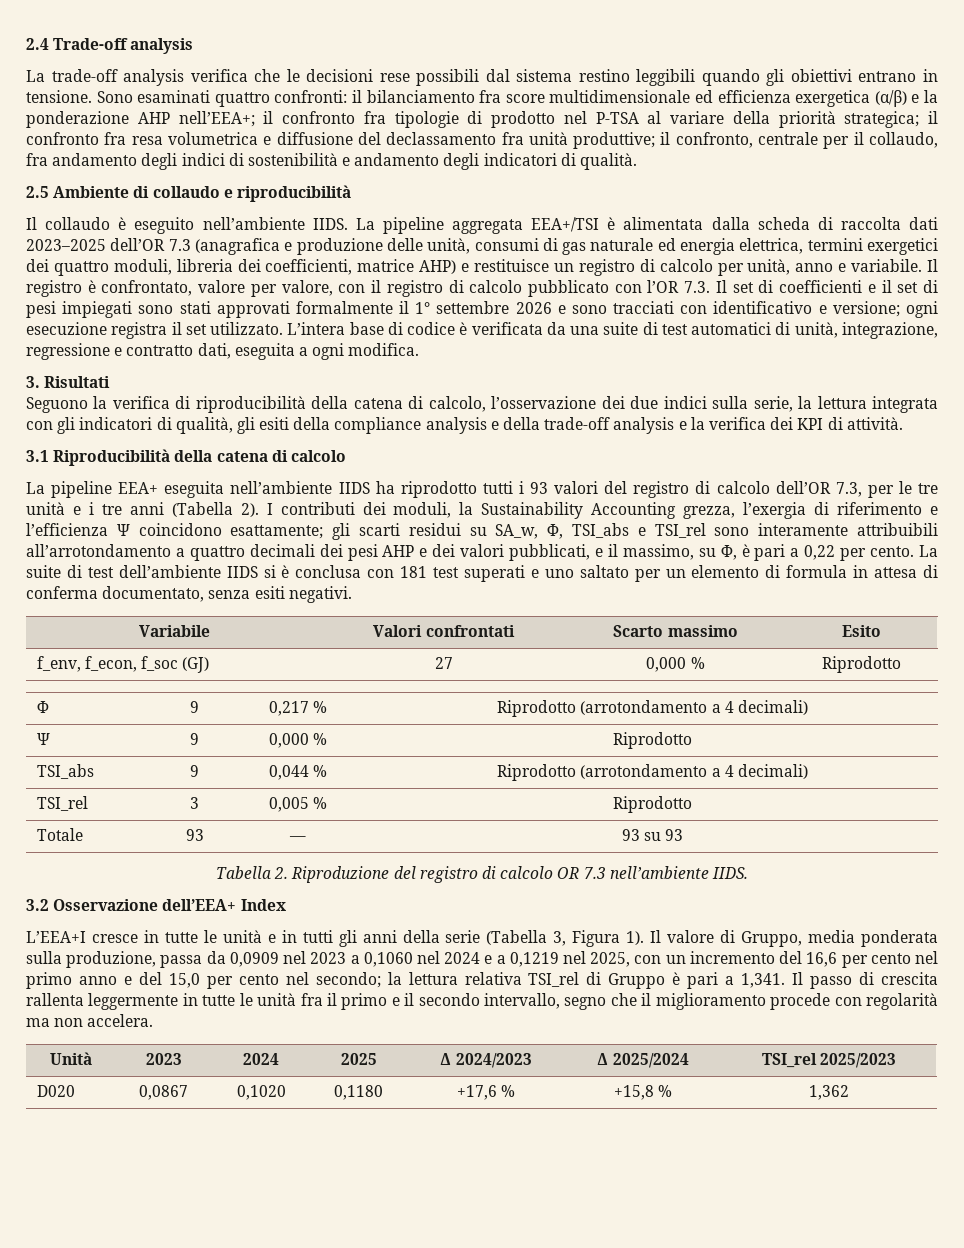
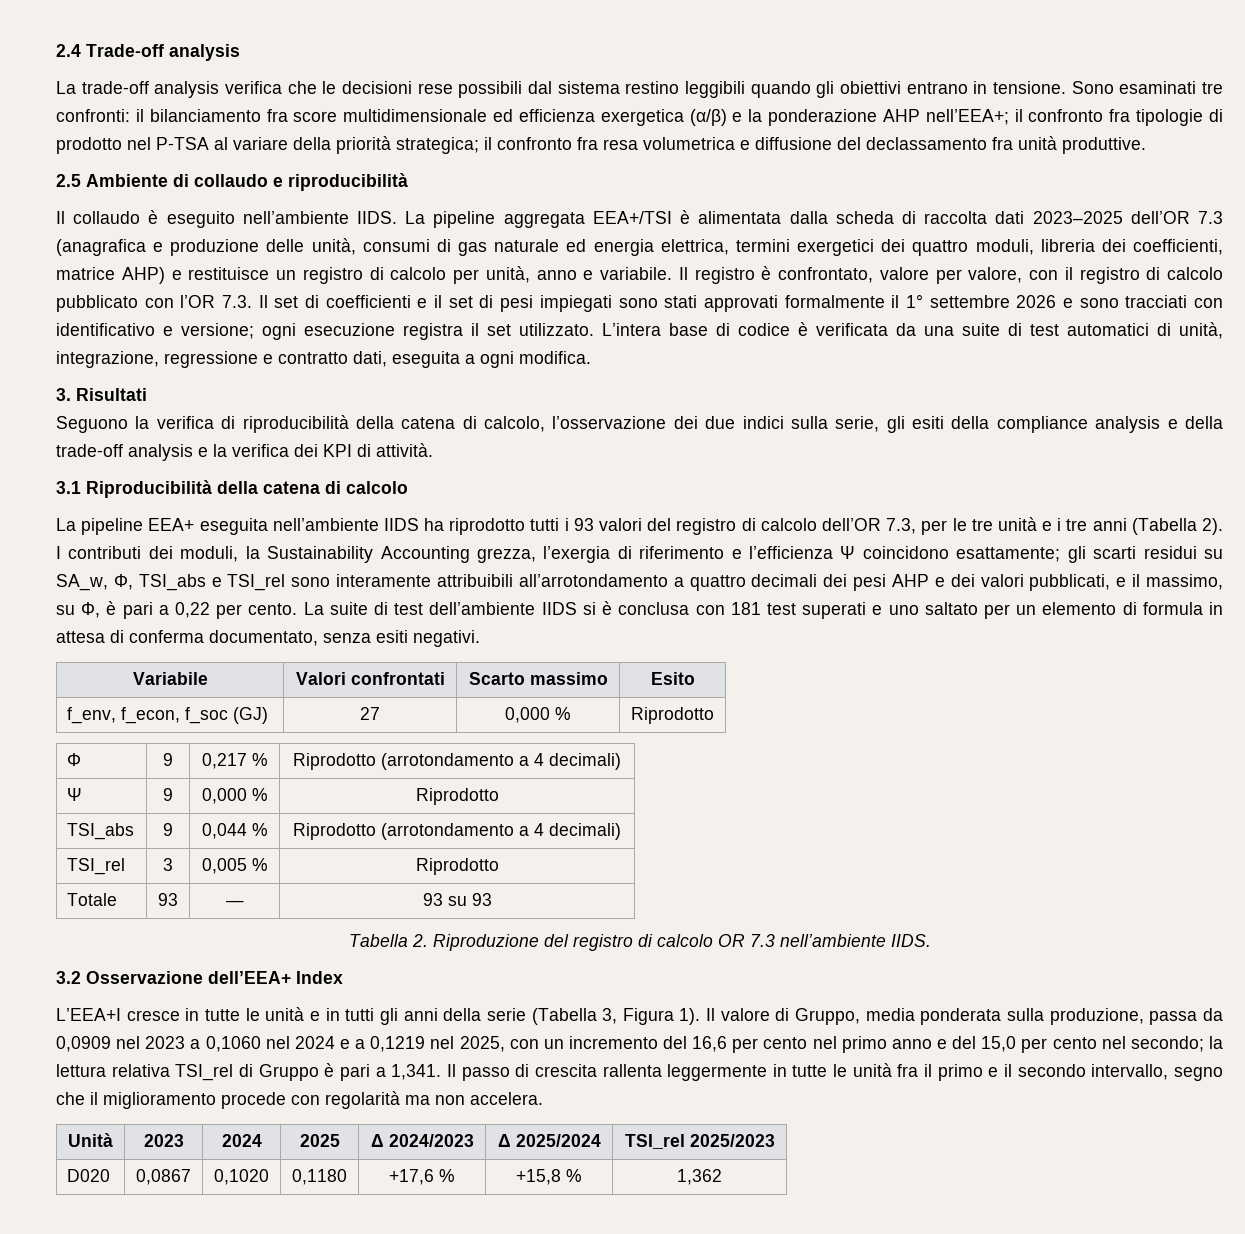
[214,92,270,107] quattro -> [1202,82,1223,94] tre
[573,132,938,149] [26,153,638,170] produttive; il confronto, centrale per il collaudo, fra andamento degli indici di sostenibilità e andamento degli indicatori di qualità. -> [1062,137,1146,154] produttive.
[798,396,939,413] [26,417,233,434] la lettura integrata con gli indicatori di qualità, -> (880, 424) none

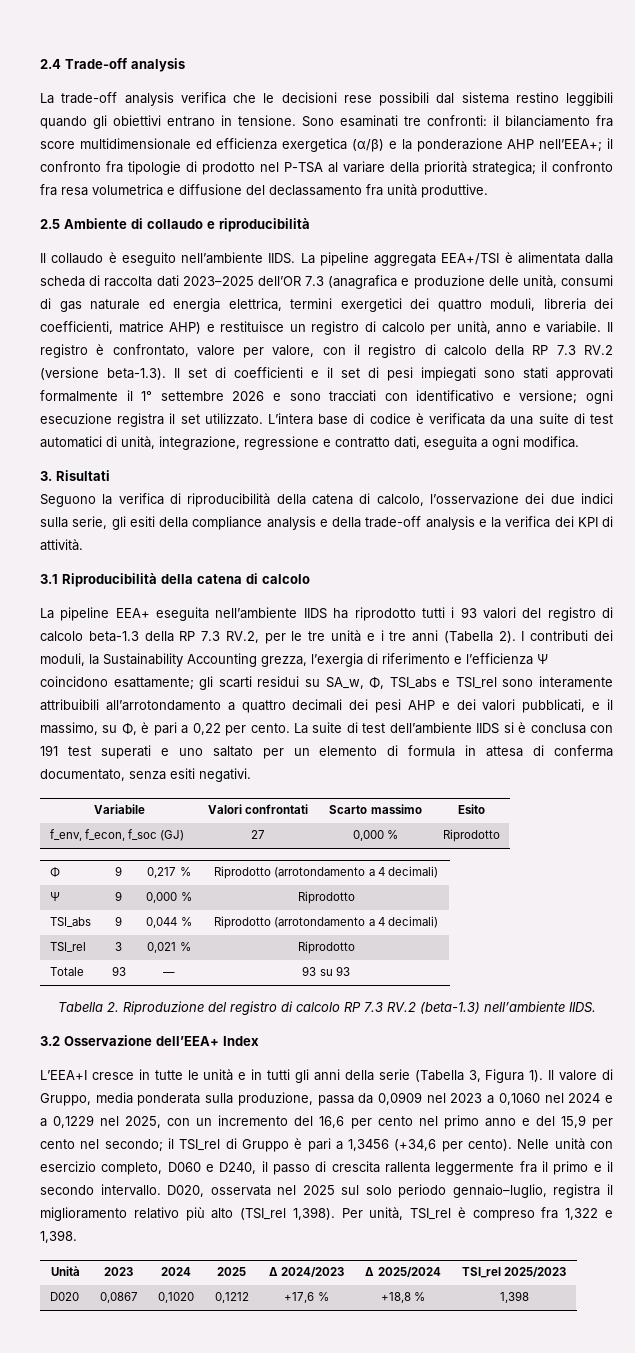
[56,295,253,312] pubblicato con l’OR 7.3. -> [495,345,613,356] [40,367,166,380] della RP 7.3 RV.2 (versione beta-1.3).
[821,518,917,534] dell’OR 7.3, -> [88,631,259,643] beta-1.3 della RP 7.3 RV.2,
[730,602,761,615] 181 -> [40,745,58,756] 191
[201,858,247,874] 0,005 -> [147,942,177,953] 0,021
[717,934,775,947] OR 7.3 -> [343,1002,480,1014] RP 7.3 RV.2 (beta-1.3)
[370,1036,426,1052] 0,1219 -> [53,1115,95,1128] 0,1229
[981,1036,1017,1052] 15,0 -> [560,1115,586,1128] 15,9
[1209,1036,1224,1049] [56,1064,170,1077] la lettura relativa -> [167,1138,174,1149] il
[391,1064,456,1080] 1,341. Il -> [348,1138,613,1152] [40,1161,268,1175] 1,3456 (+34,6 per cento). Nelle unità con esercizio completo, D060 e D240, il
[772,1063,892,1077] in tutte le unità -> (515, 1168) none
[1091,1064,1224,1081] [56,1091,543,1109] intervallo, segno che il miglioramento procede con regolarità ma non accelera. -> [100,1184,613,1198] [40,1207,613,1221] [40,1230,77,1243] intervallo. D020, osservata nel 2025 sul solo periodo gennaio–luglio, registra il miglioramento relativo più alto (TSI_rel 1,398). Per unità, TSI_rel è compreso fra 1,322 e 1,398.
[292,1169,347,1185] 0,1180 -> [214,1292,249,1303] 0,1212
[516,1169,582,1185] [676,1169,722,1185] +15,8 % | 1,362 -> [380,1292,426,1303] [499,1291,529,1303] +18,8 % | 1,398

